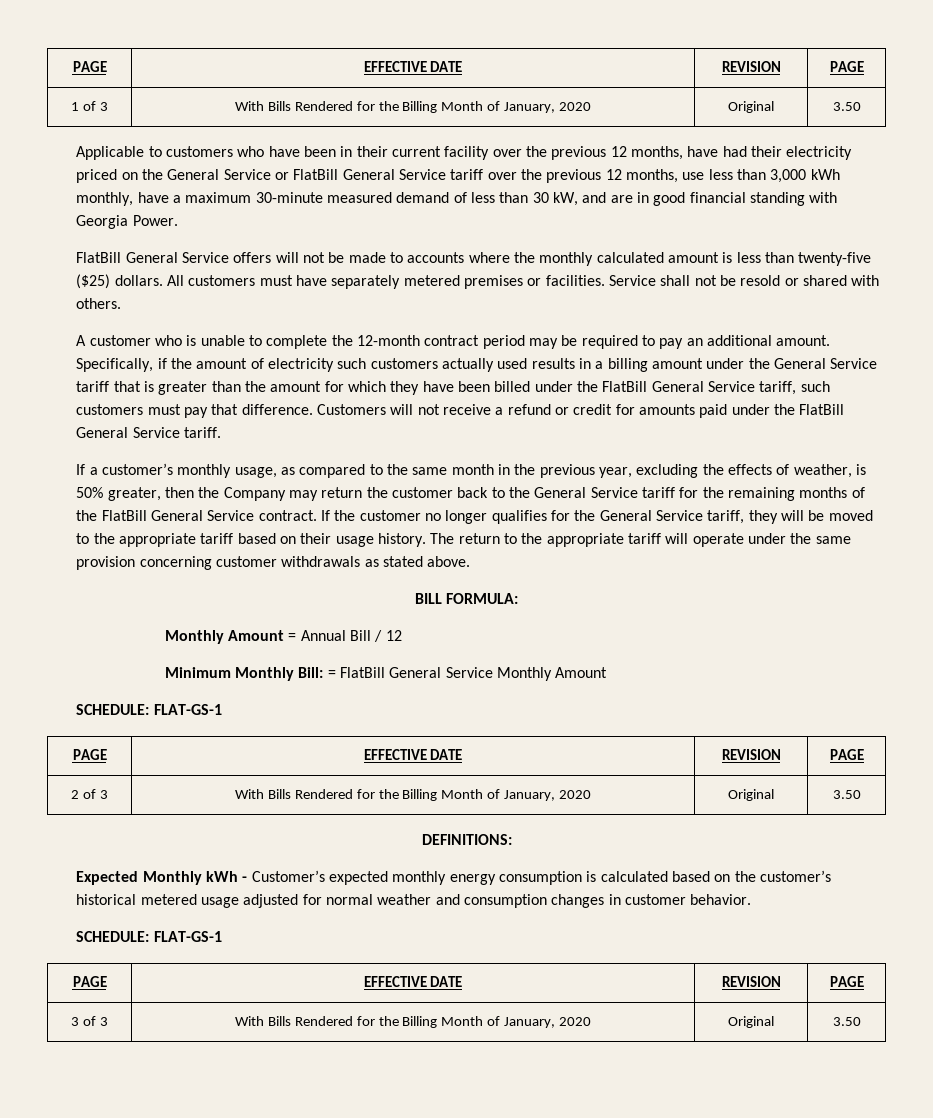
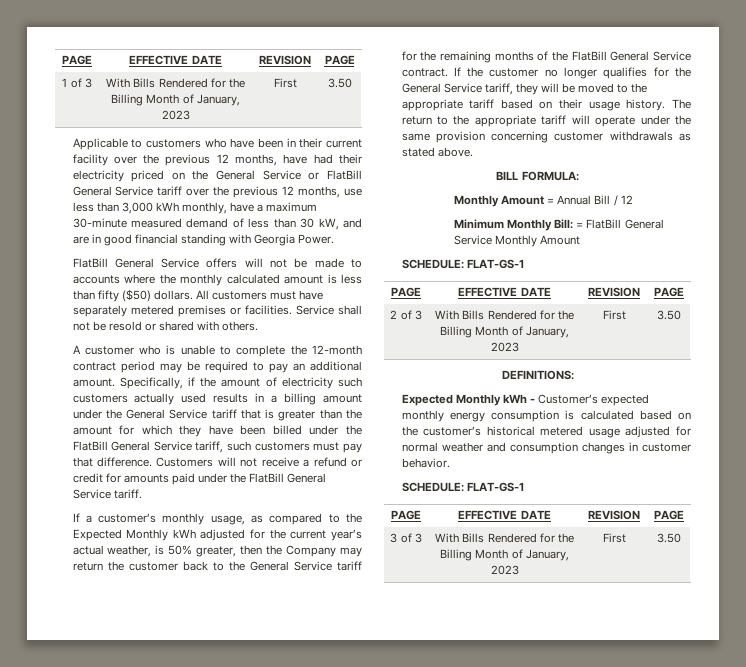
[559,102,592,111] [728,101,774,113] 2020 | Original -> [161,110,190,120] [273,78,297,88] 2023 | First
[798,252,872,266] [76,274,111,289] twenty-five ($25) -> [97,289,151,302] fifty ($50)
[412,464,790,478] same month in the previous year, excluding the effects of -> [72,529,362,541] [72,545,104,555] Expected Monthly kWh adjusted for the current year’s actual
[559,790,592,799] [728,789,774,801] 2020 | Original -> [490,342,519,352] [602,310,626,320] 2023 | First
[559,1017,592,1026] [728,1016,774,1028] 2020 | Original -> [490,565,519,575] [602,533,626,543] 2023 | First

